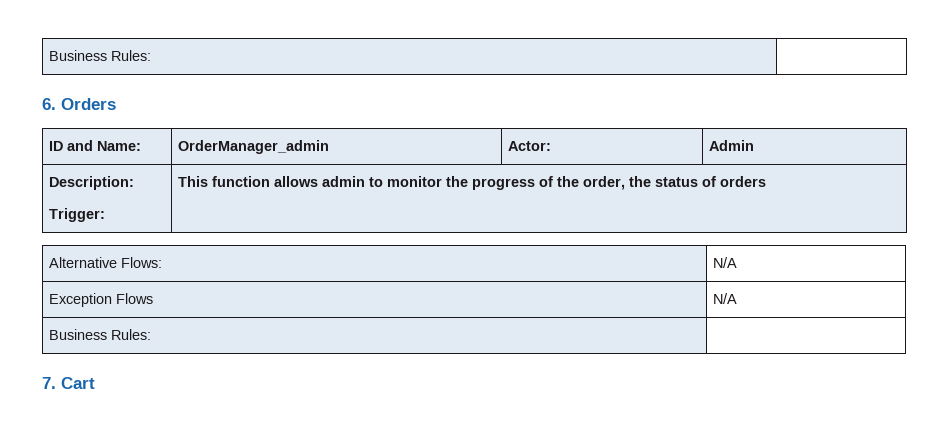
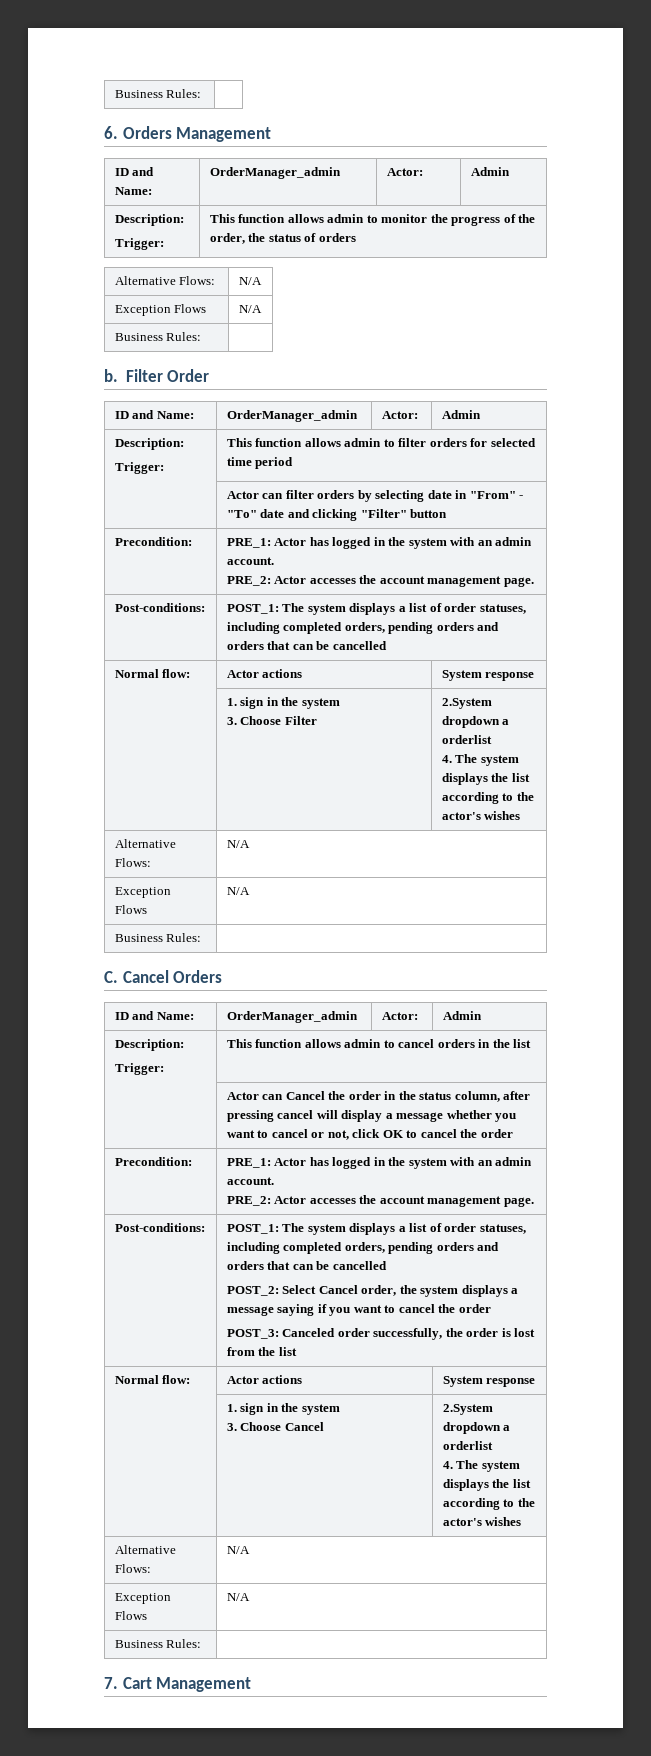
(116, 104) none -> [176,127,272,142] Management
(151, 334) none -> [104,369,210,382] [114,410,194,419] [226,410,358,422] [381,411,418,419] [441,410,481,419] [114,438,184,450] [114,462,164,474] [226,438,536,447] [226,457,294,469] [226,490,524,502] [226,509,448,521] [114,537,192,546] [226,537,533,549] [226,557,274,565] [226,575,534,587] [114,603,205,612] [226,603,526,615] [226,622,500,634] [226,641,387,650] [114,669,191,678] [226,669,303,678] [441,670,535,681] [226,697,340,709] [226,716,317,725] [441,698,492,709] [441,716,510,728] [441,735,492,744] [441,754,519,766] [441,773,530,785] [441,792,534,804] [441,811,521,820] [114,839,176,848] [114,858,151,867] [226,840,250,848] [114,887,171,898] [114,905,147,914] [226,887,250,895] [114,933,202,942] [104,970,223,983] [114,1011,194,1020] [226,1011,358,1023] [381,1012,418,1020] [442,1011,482,1020] [114,1039,184,1051] [114,1063,164,1075] [226,1039,532,1048] [226,1091,531,1102] [226,1110,517,1122] [226,1129,513,1140] [114,1157,192,1166] [226,1157,533,1169] [226,1177,274,1185] [226,1195,534,1207] [114,1223,205,1232] [226,1223,526,1235] [226,1242,500,1254] [226,1261,387,1270] [226,1285,519,1297] [226,1304,491,1316] [226,1328,536,1340] [226,1347,297,1356] [114,1375,191,1384] [226,1375,303,1384] [442,1376,536,1387] [226,1403,340,1415] [226,1422,324,1431] [442,1404,493,1415] [442,1422,511,1434] [442,1441,493,1450] [442,1460,520,1472] [442,1479,531,1491] [442,1498,535,1510] [442,1517,522,1526] [114,1545,176,1554] [114,1564,151,1573] [226,1546,250,1554] [114,1593,171,1604] [114,1611,147,1620] [226,1593,250,1601] [114,1639,202,1648] // b. Filter Order // ID and Name: | OrderManager_admin | Actor: | Admin // Description: // Trigger: | This function allows admin to filter orders for selected time period // | Actor can filter orders by selecting date in "From" - "To" date and clicking "Filter" button // Precondition: | PRE_1: Actor has logged in the system with an admin account. // PRE_2: Actor accesses the account management page. // Post-conditions: | POST_1: The system displays a list of order statuses, including completed orders, pending orders and orders that can be cancelled // Normal flow: | Actor actions | System response // | 1. sign in the system // 3. Choose Filter | 2.System dropdown a orderlist // 4. The system displays the list according to the actor's wishes // Alternative Flows: | N/A // Exception Flows | N/A // Business Rules: | // C. Cancel Orders // ID and Name: | OrderManager_admin | Actor: | Admin // Description: // Trigger: | This function allows admin to cancel orders in the list // | Actor can Cancel the order in the status column, after pressing cancel will display a message whether you want to cancel or not, click OK to cancel the order // Precondition: | PRE_1: Actor has logged in the system with an admin account. // PRE_2: Actor accesses the account management page. // Post-conditions: | POST_1: The system displays a list of order statuses, including completed orders, pending orders and orders that can be cancelled // POST_2: Select Cancel order, the system displays a message saying if you want to cancel the order // POST_3: Canceled order successfully, the order is lost from the list // Normal flow: | Actor actions | System response // | 1. sign in the system // 3. Choose Cancel | 2.System dropdown a orderlist // 4. The system displays the list according to the actor's wishes // Alternative Flows: | N/A // Exception Flows | N/A // Business Rules: |
(95, 383) none -> [156,1677,252,1692] Management

